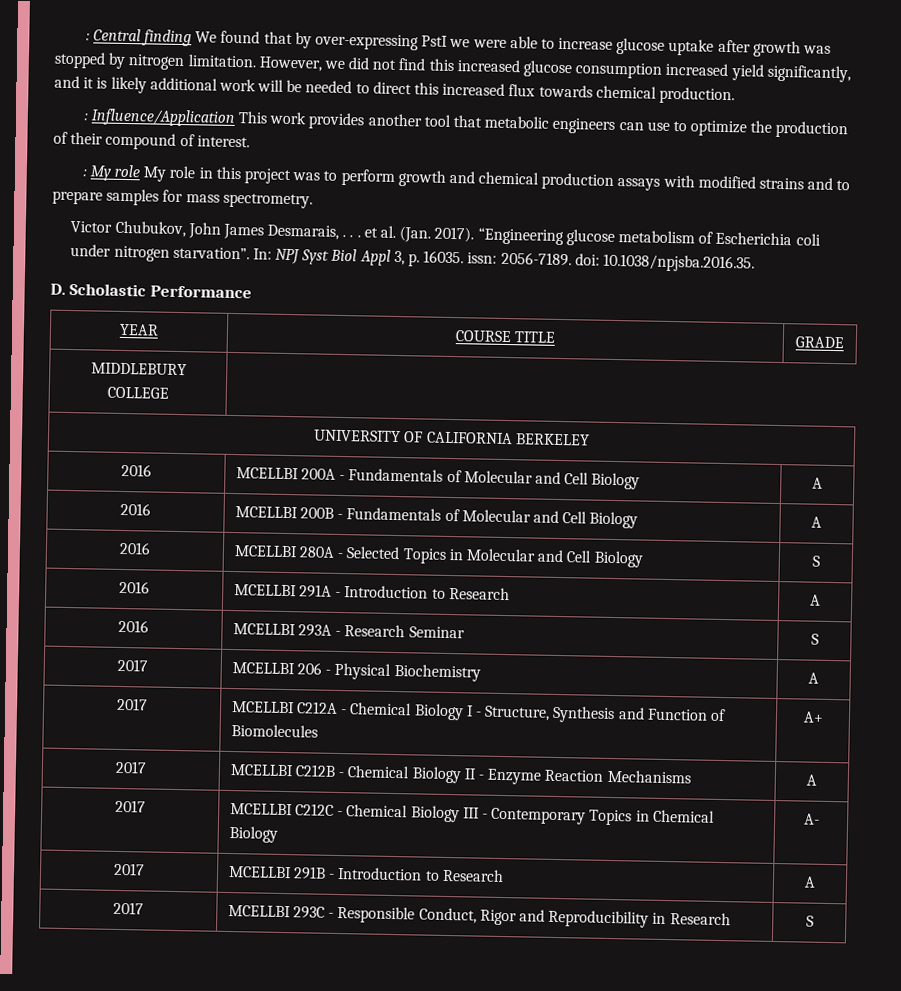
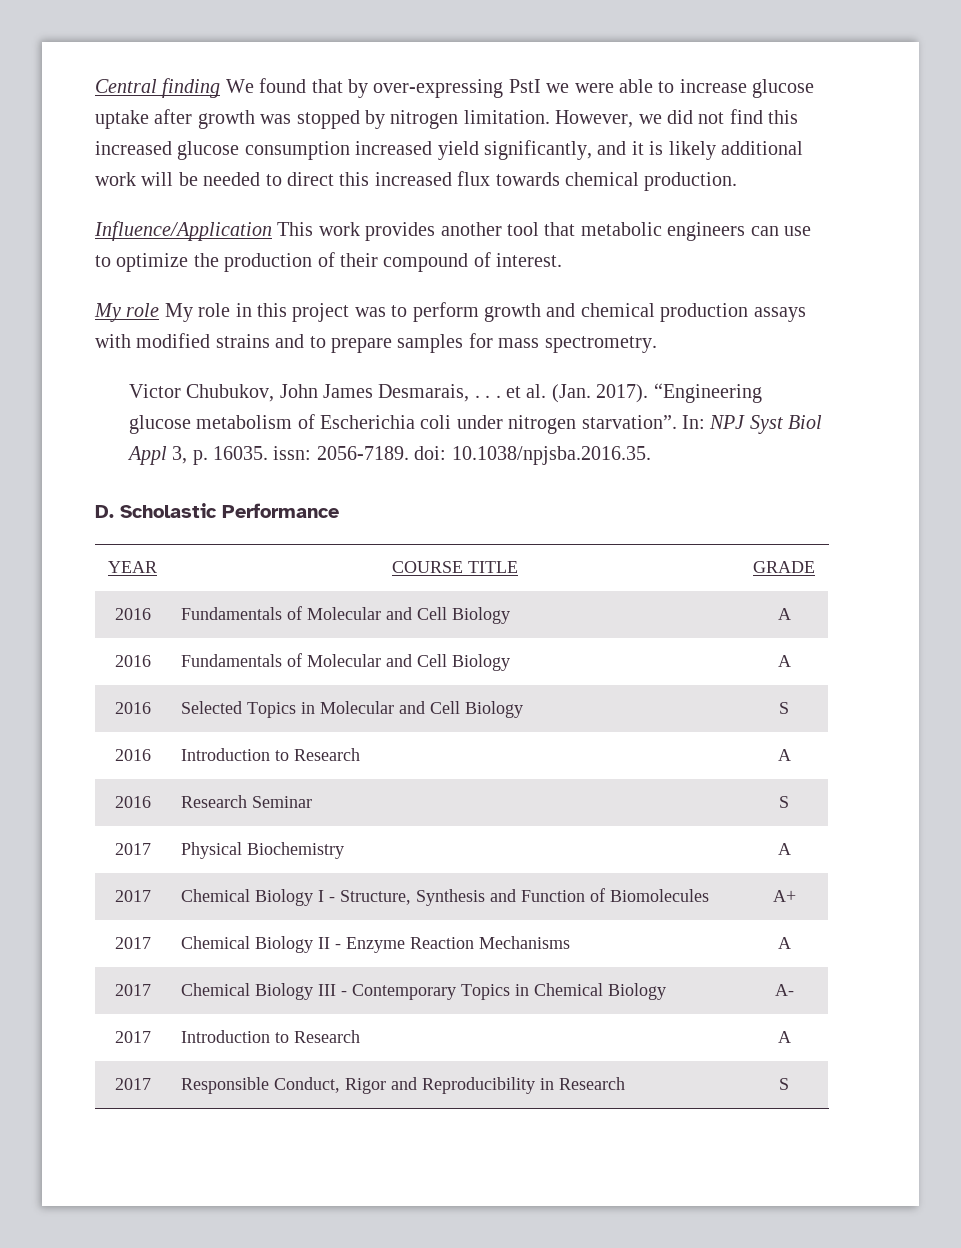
[85,33,90,41] : -> (95, 86) none
[83,113,88,121] : -> (738, 181) none
[82,169,87,177] : -> (563, 260) none
[90,362,187,376] [106,386,169,399] [313,429,590,446] [121,463,152,477] [235,467,641,490] [812,477,823,489] [120,502,151,516] [234,506,639,529] [811,516,822,528] [119,541,151,555] [233,545,344,559] MIDDLEBURY COLLEGE // UNIVERSITY OF CALIFORNIA BERKELEY // 2016 | MCELLBI 200A - Fundamentals of Molecular and Cell Biology | A // 2016 | MCELLBI 200B - Fundamentals of Molecular and Cell Biology | A // 2016 | MCELLBI 280A - -> [114,608,151,620] [181,606,511,624] [777,608,791,620] [114,655,151,667] [181,653,511,671] [777,655,791,667] [114,702,151,714] 2016 | Fundamentals of Molecular and Cell Biology | A // 2016 | Fundamentals of Molecular and Cell Biology | A // 2016 |
[233,584,342,598] MCELLBI 291A - -> (151, 755) none
[232,623,342,637] MCELLBI 293A - -> (151, 802) none
[231,662,332,675] MCELLBI 206 - -> (151, 849) none
[230,701,348,715] MCELLBI C212A - -> (151, 896) none
[229,764,345,778] MCELLBI C212B - -> (151, 943) none
[229,802,344,817] MCELLBI C212C - -> (151, 990) none
[227,865,336,880] MCELLBI 291B - -> (151, 1037) none
[227,904,335,919] MCELLBI 293C - -> (151, 1084) none

